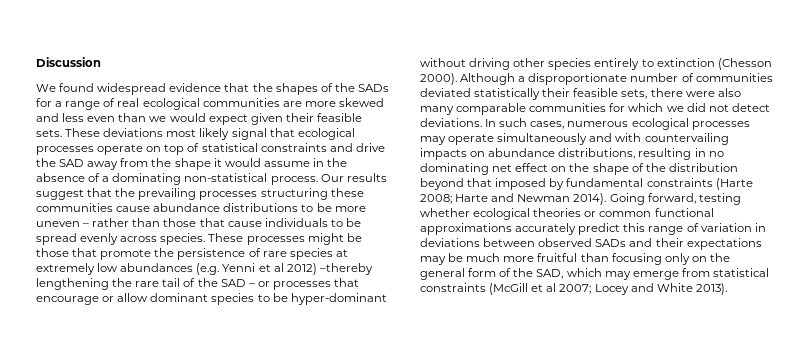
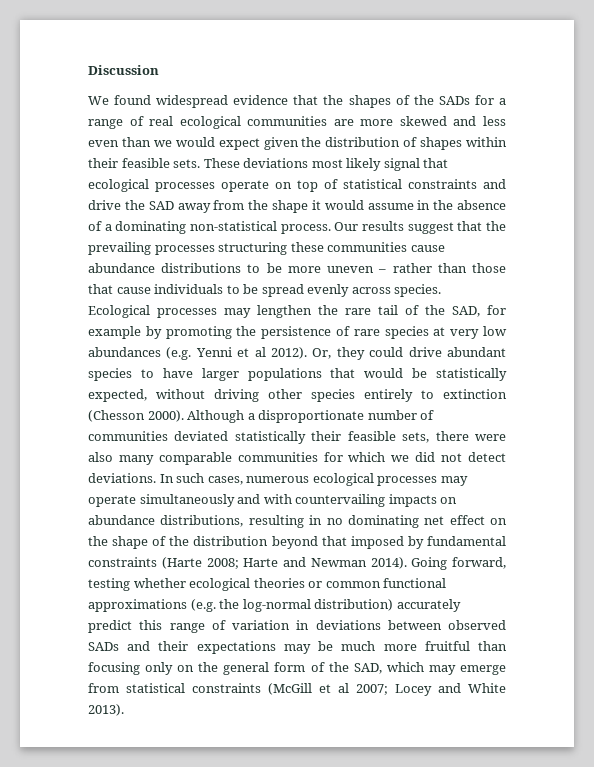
(283, 119) none -> [301,137,507,150] the distribution of shapes within
[208,233,362,245] [36,248,152,260] These processes might be those that promote -> [88,305,506,318] [88,326,232,339] Ecological processes may lengthen the rare tail of the SAD, for example by promoting
[36,263,95,275] extremely -> [450,329,480,339] very
[286,263,373,275] [36,278,360,290] [36,293,387,305] 2012) –thereby lengthening the rare tail of the SAD – or processes that encourage or allow dominant species to be hyper-dominant -> [271,347,506,360] [88,368,507,381] [88,389,147,402] 2012). Or, they could drive abundant species to have larger populations that would be statistically expected,
(512, 229) none -> [190,599,394,612] (e.g. the log-normal distribution)

